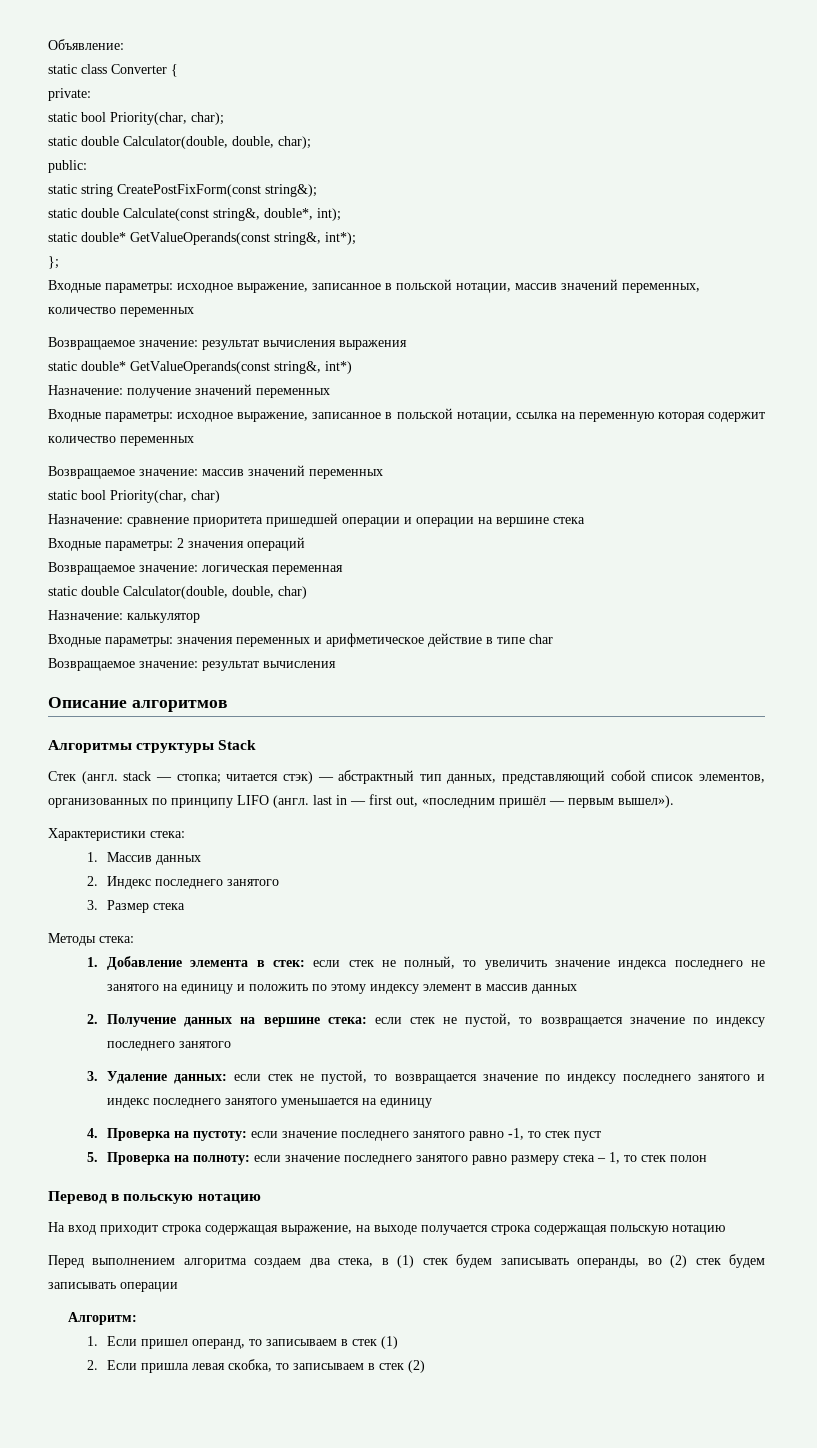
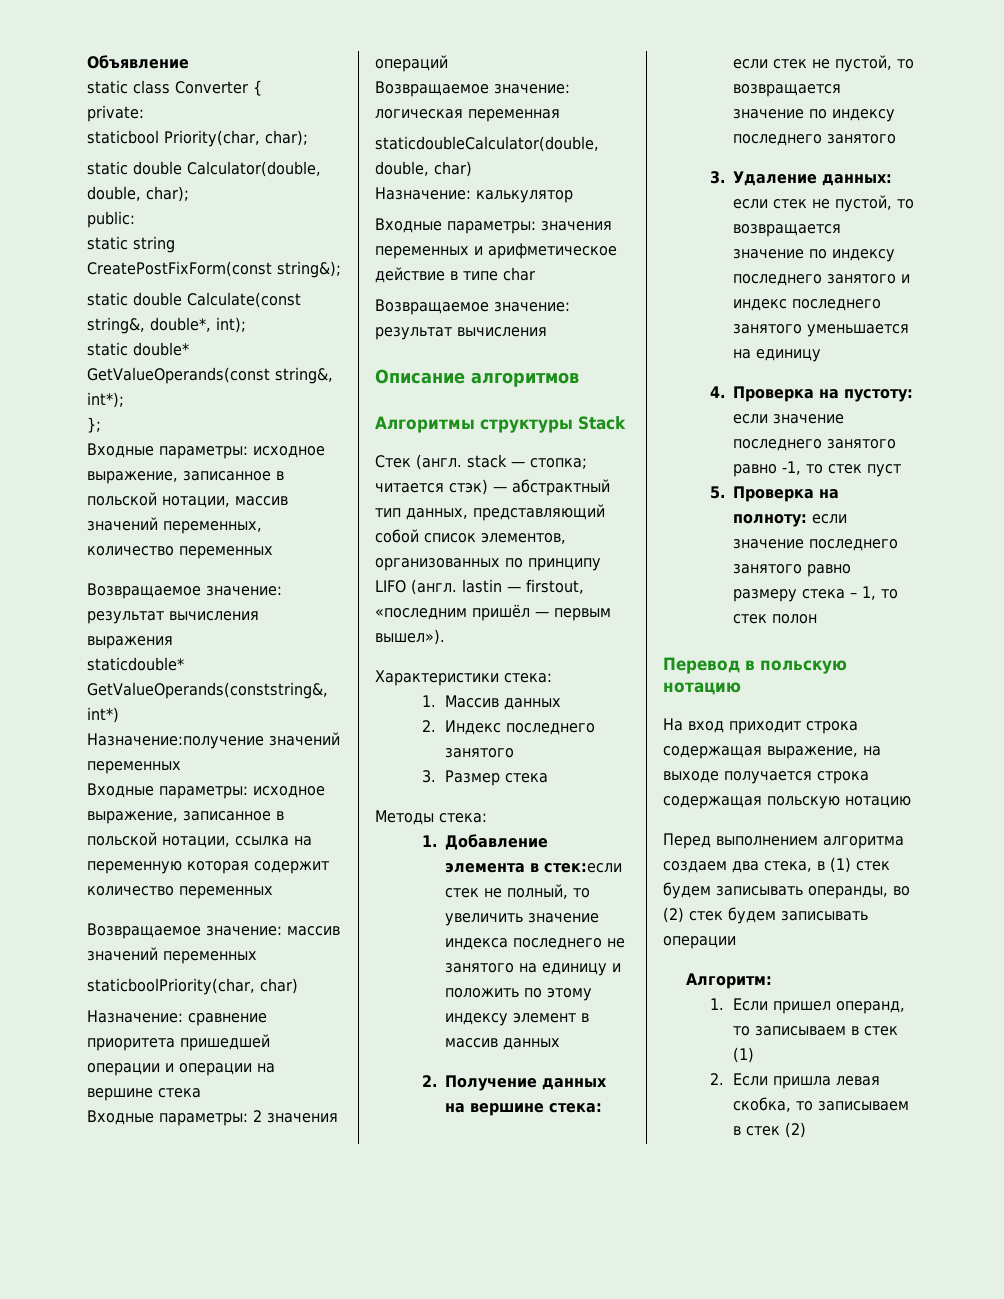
[48,39,124,50] Объявление: -> [87,55,189,69] Объявление
[48,112,106,122] static bool -> [87,130,159,144] staticbool
[48,361,321,374] static double* GetValueOperands(const string&, -> [87,657,184,671] [87,682,328,699] staticdouble* GetValueOperands(conststring&,
[48,385,191,398] Назначение: получение -> [87,733,264,749] Назначение:получение
[48,490,187,503] static bool Priority(char, -> [87,978,255,995] staticboolPriority(char,
[48,586,228,599] static double Calculator(double, -> [375,136,599,152] staticdoubleCalculator(double,
[313,794,418,807] last in — first out, -> [462,579,584,594] lastin — firstout,
[272,960,341,967] стек: если -> [544,863,623,873] стек:если

